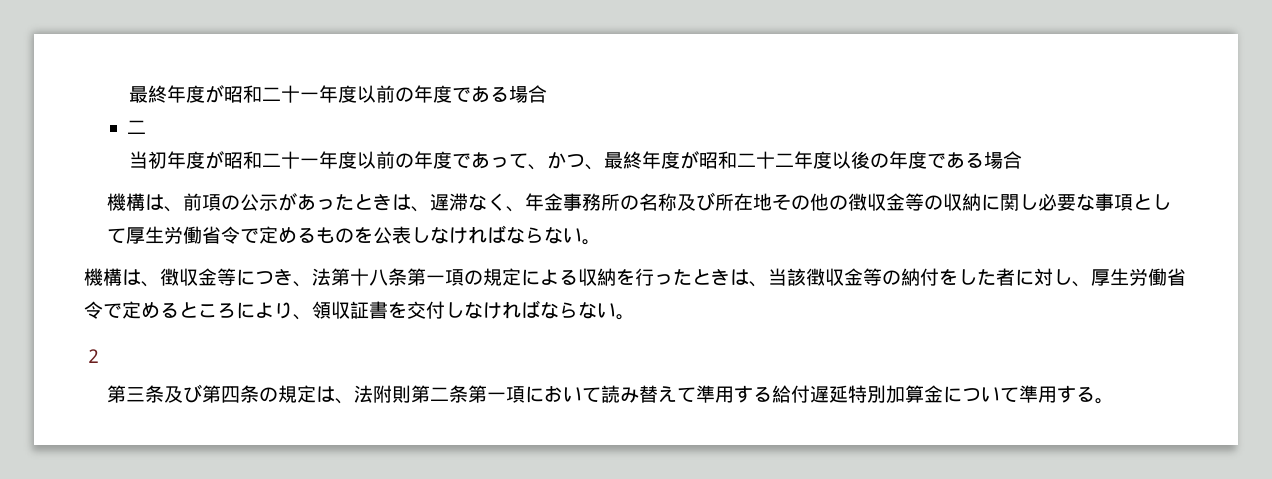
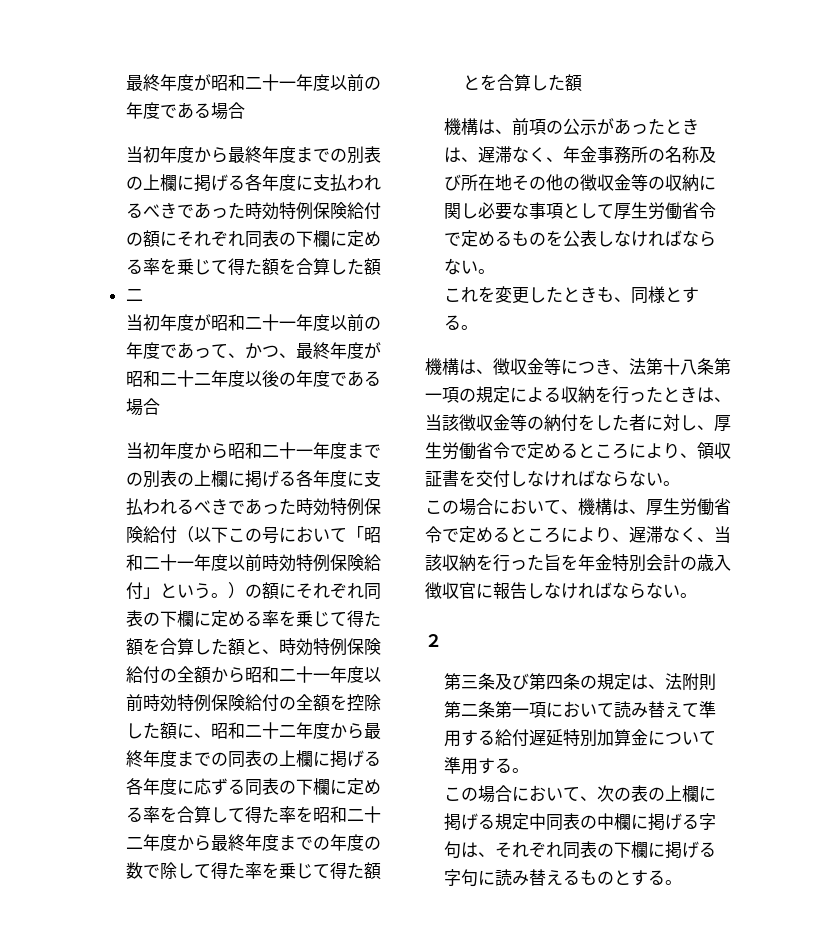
(548, 94) none -> [126,146,382,164] [126,174,382,192] [126,202,382,220] [126,230,382,248] [126,258,382,275] // 当初年度から最終年度までの別表の上欄に掲げる各年度に支払われるべきであった時効特例保険給付の額にそれぞれ同表の下欄に定める率を乗じて得た額を合算した額
(1023, 160) none -> [126,442,382,459] [126,470,382,488] [126,498,382,516] [126,526,382,544] [126,554,382,572] [126,582,382,600] [126,610,382,627] [126,638,382,656] [126,666,382,684] [126,694,382,712] [126,722,382,739] [126,750,382,768] [126,778,382,796] [126,806,382,823] [126,834,382,851] [126,862,382,879] [463,74,583,91] // 当初年度から昭和二十一年度までの別表の上欄に掲げる各年度に支払われるべきであった時効特例保険給付（以下この号において「昭和二十一年度以前時効特例保険給付」という。）の額にそれぞれ同表の下欄に定める率を乗じて得た額を合算した額と、時効特例保険給付の全額から昭和二十一年度以前時効特例保険給付の全額を控除した額に、昭和二十二年度から最終年度までの同表の上欄に掲げる各年度に応ずる同表の下欄に定める率を合算して得た率を昭和二十二年度から最終年度までの年度の数で除して得た率を乗じて得た額とを合算した額
(601, 242) none -> [444,286,700,304] [444,315,479,330] // これを変更したときも、同様とする。
(635, 317) none -> [425,498,731,516] [425,526,731,544] [425,554,731,572] [425,582,697,599] // この場合において、機構は、厚生労働省令で定めるところにより、遅滞なく、当該収納を行った旨を年金特別会計の歳入徴収官に報告しなければならない。
(1114, 401) none -> [444,785,717,803] [444,813,717,831] [444,841,717,859] [444,869,683,887] // この場合において、次の表の上欄に掲げる規定中同表の中欄に掲げる字句は、それぞれ同表の下欄に掲げる字句に読み替えるものとする。

